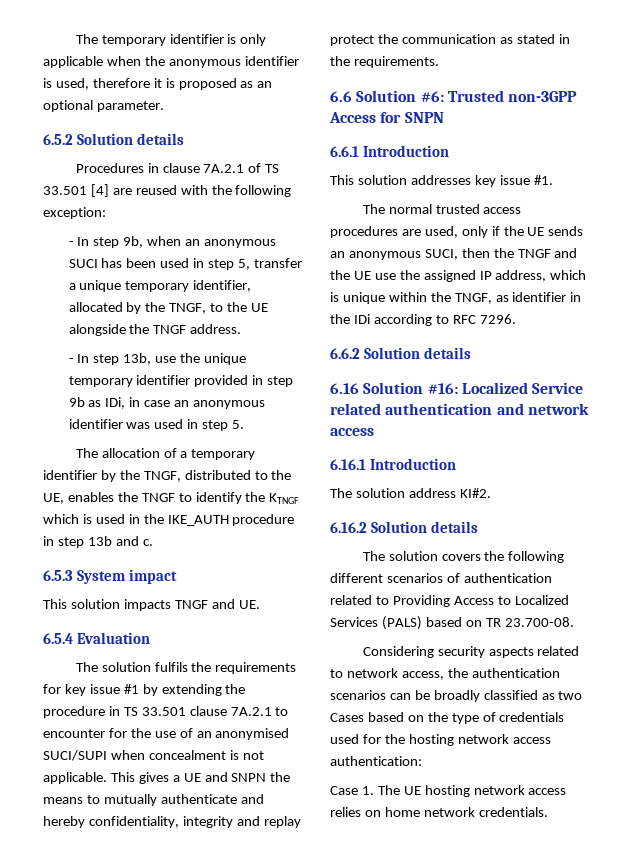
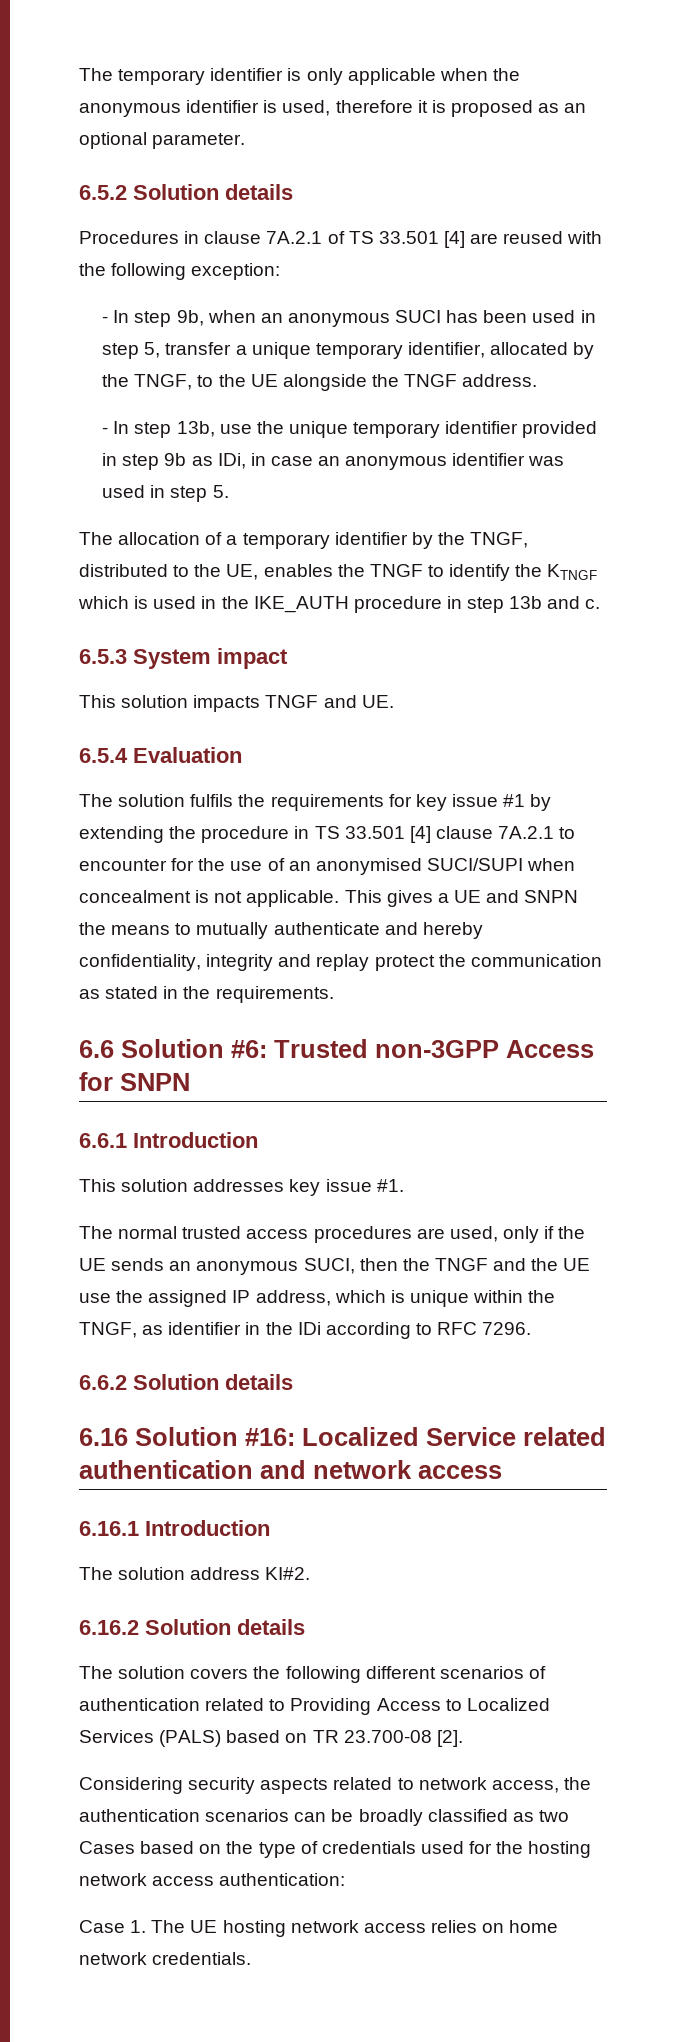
(186, 711) none -> [409,826,431,843] [4]
[504,617,574,627] 23.700-08. -> [343,1730,463,1747] 23.700-08 [2].

